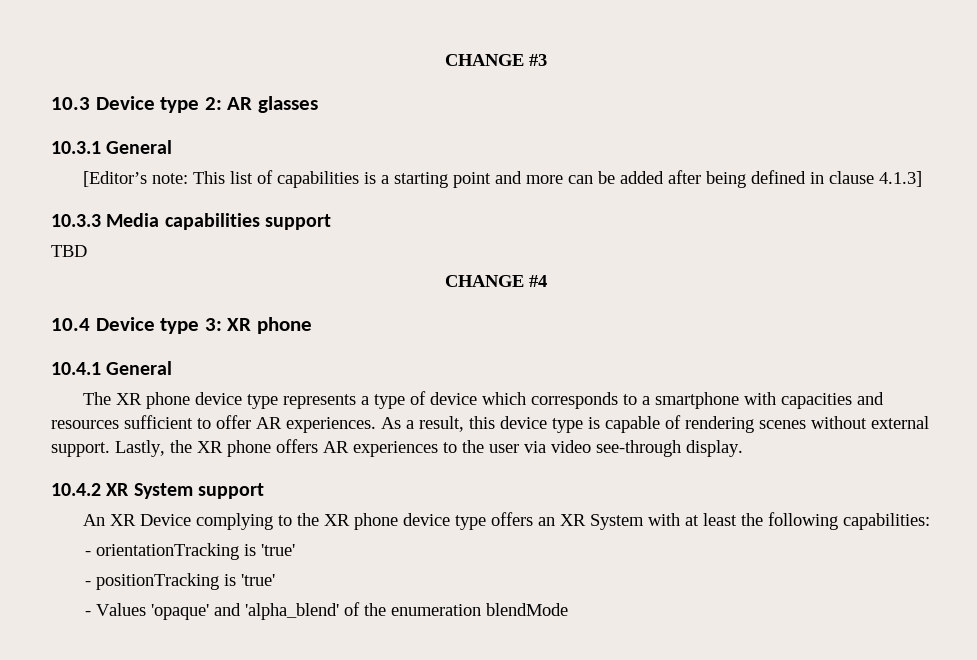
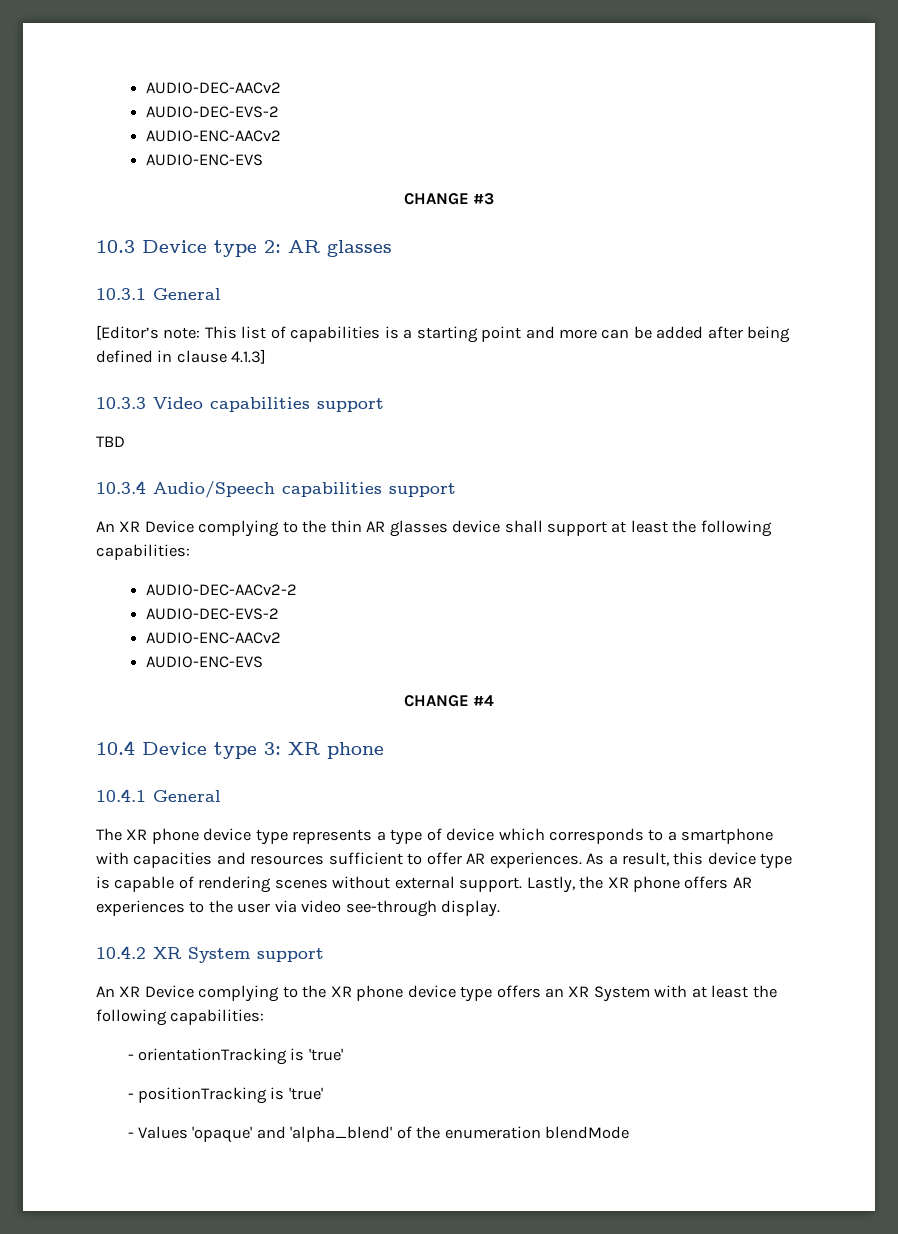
(444, 60) none -> [145,82,281,94] [145,106,279,118] [145,130,281,142] [145,154,263,166] AUDIO-DEC-AACv2 // AUDIO-DEC-EVS-2 // AUDIO-ENC-AACv2 // AUDIO-ENC-EVS //
[106,213,160,227] Media -> [153,397,203,409] Video
(87, 251) none -> [96,481,456,498] [96,520,772,537] [96,544,190,560] [145,584,297,596] [145,608,279,620] [145,632,281,644] [145,656,263,668] // 10.3.4 Audio/Speech capabilities support // An XR Device complying to the thin AR glasses device shall support at least the following capabilities: // AUDIO-DEC-AACv2-2 // AUDIO-DEC-EVS-2 // AUDIO-ENC-AACv2 // AUDIO-ENC-EVS

